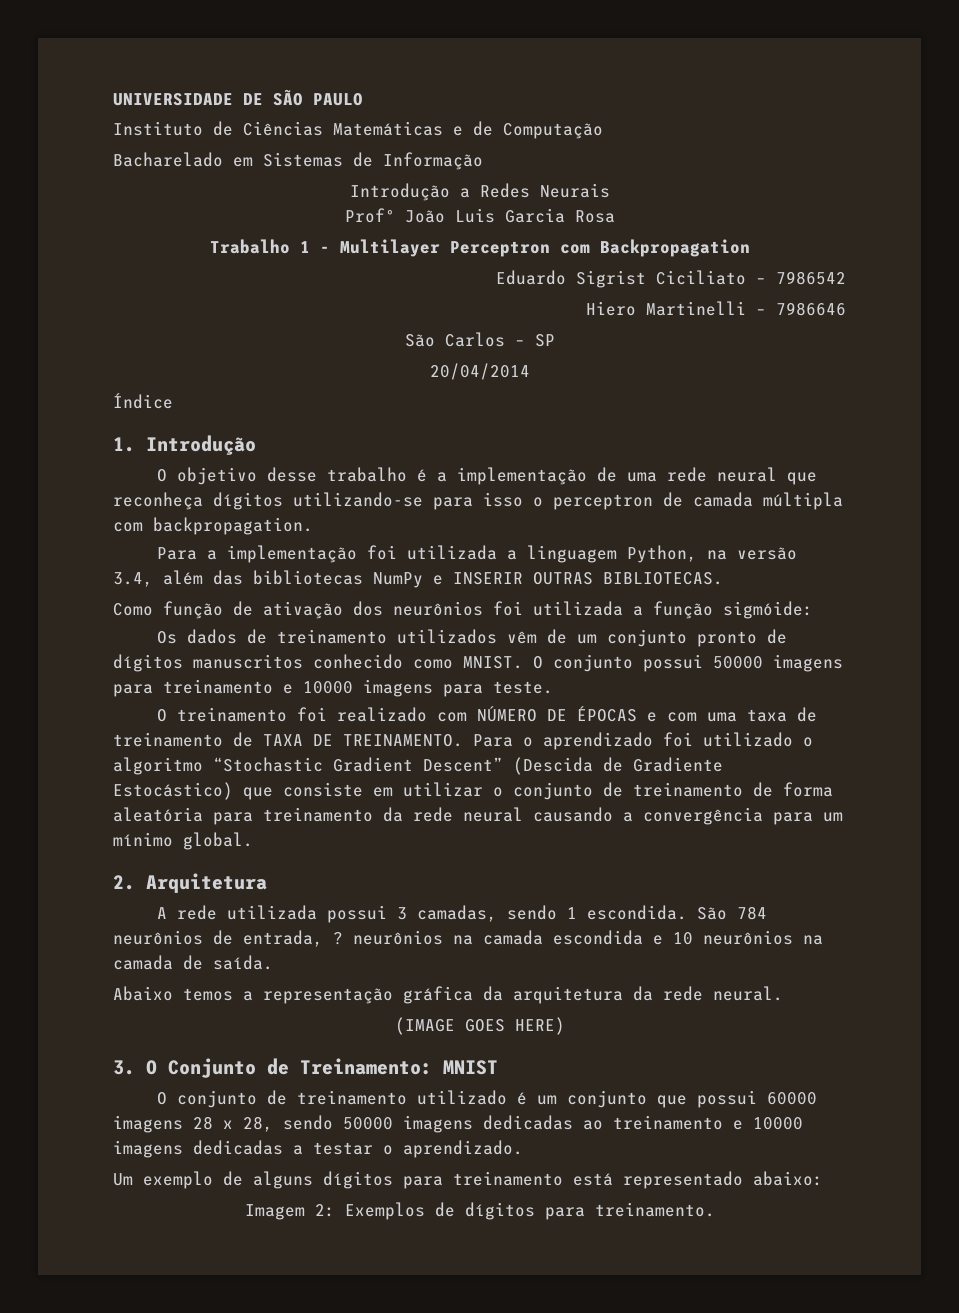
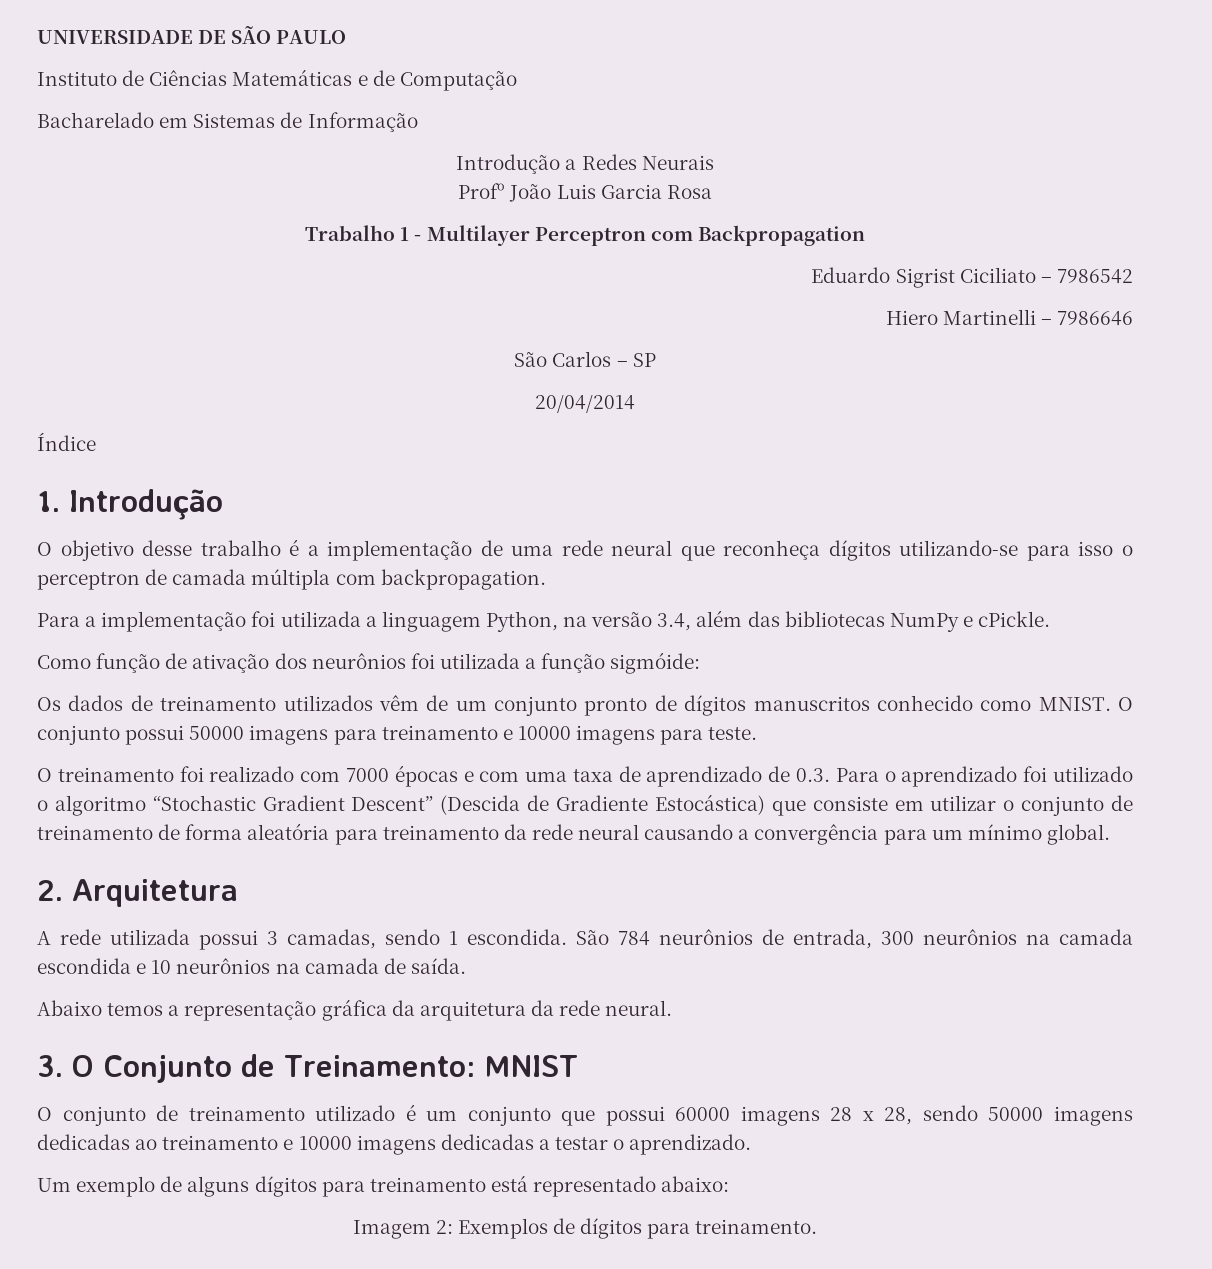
[453,572,723,585] INSERIR OUTRAS BIBLIOTECAS. -> [978,611,1051,627] cPickle.
[477,706,638,722] NÚMERO DE ÉPOCAS -> [345,765,458,787] 7000 épocas
[113,732,463,747] treinamento de TAXA DE TREINAMENTO. -> [646,766,831,787] aprendizado de 0.3.
[113,782,233,800] Estocástico) -> [654,794,765,815] Estocástica)
[333,932,343,945] ? -> [881,931,914,945] 300
[394,1017,565,1035] // (IMAGE GOES HERE) -> (673, 1008) none

